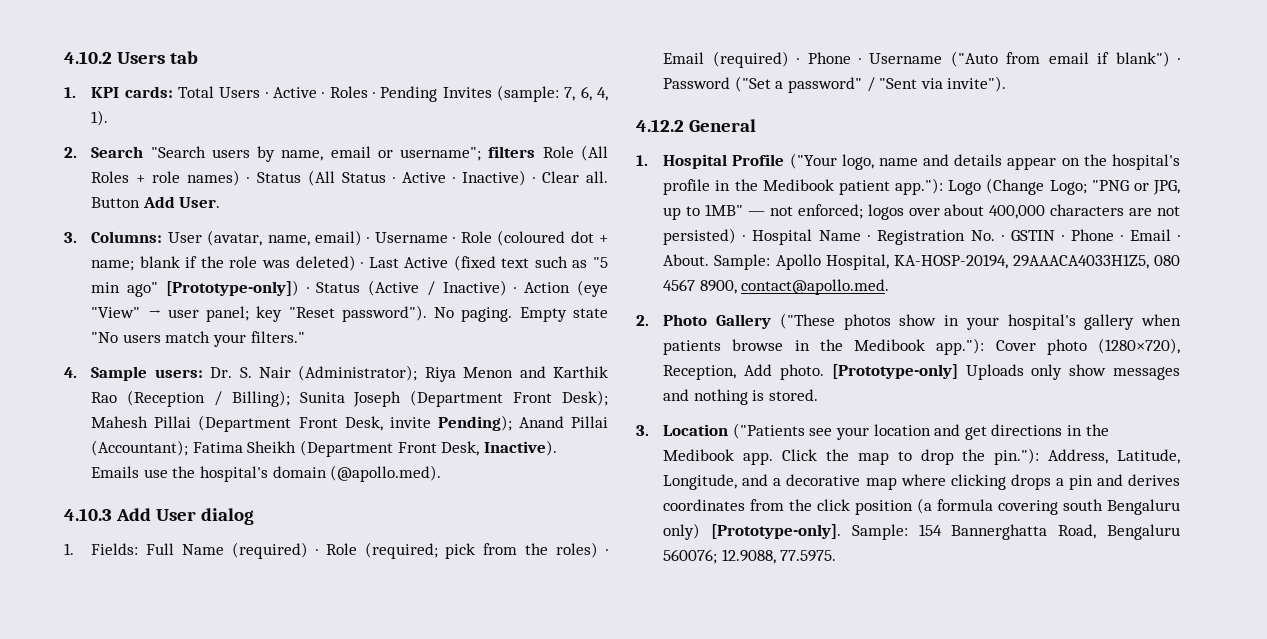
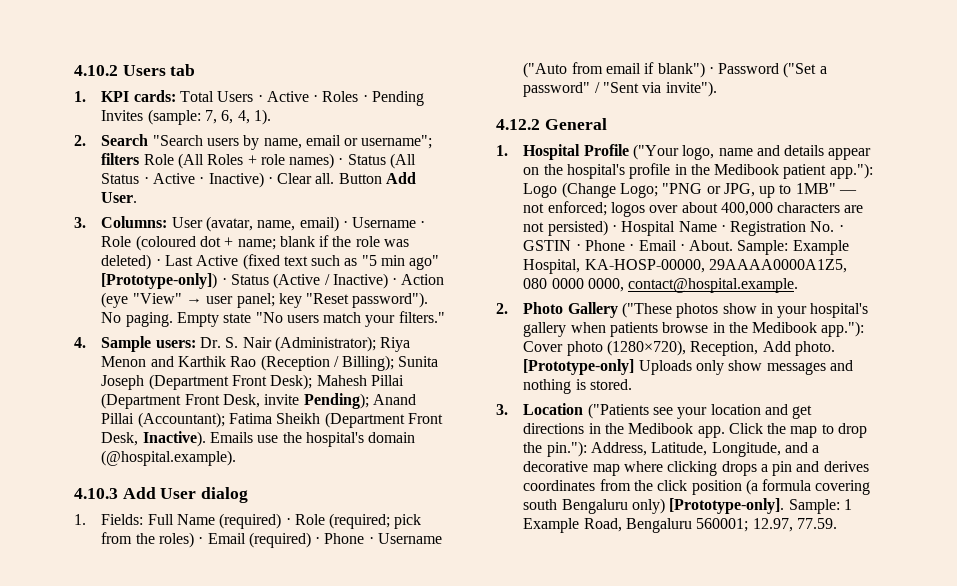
[330,465,442,482] (@apollo.med). -> [101,450,237,466] (@hospital.example).
[775,254,1180,270] [663,279,890,295] Apollo Hospital, KA-HOSP-20194, 29AAACA4033H1Z5, 080 4567 8900, contact@apollo.med. -> [792,240,849,255] [523,259,847,274] [523,278,799,293] Example Hospital, KA-HOSP-00000, 29AAAA0000A1Z5, 080 0000 0000, contact@hospital.example.
[918,524,1180,540] [663,549,837,564] 154 Bannerghatta Road, Bengaluru 560076; 12.9088, 77.5975. -> [843,499,852,510] [523,518,837,533] 1 Example Road, Bengaluru 560001; 12.97, 77.59.

